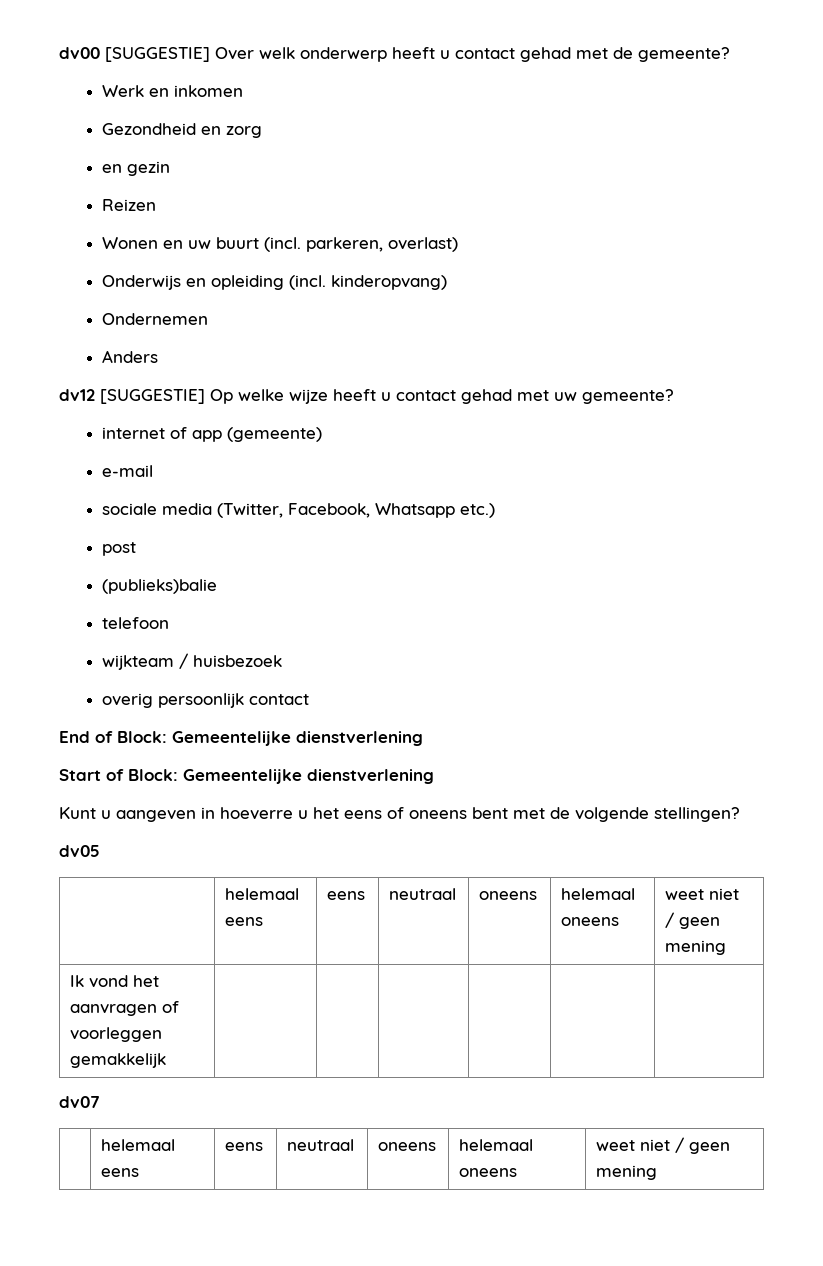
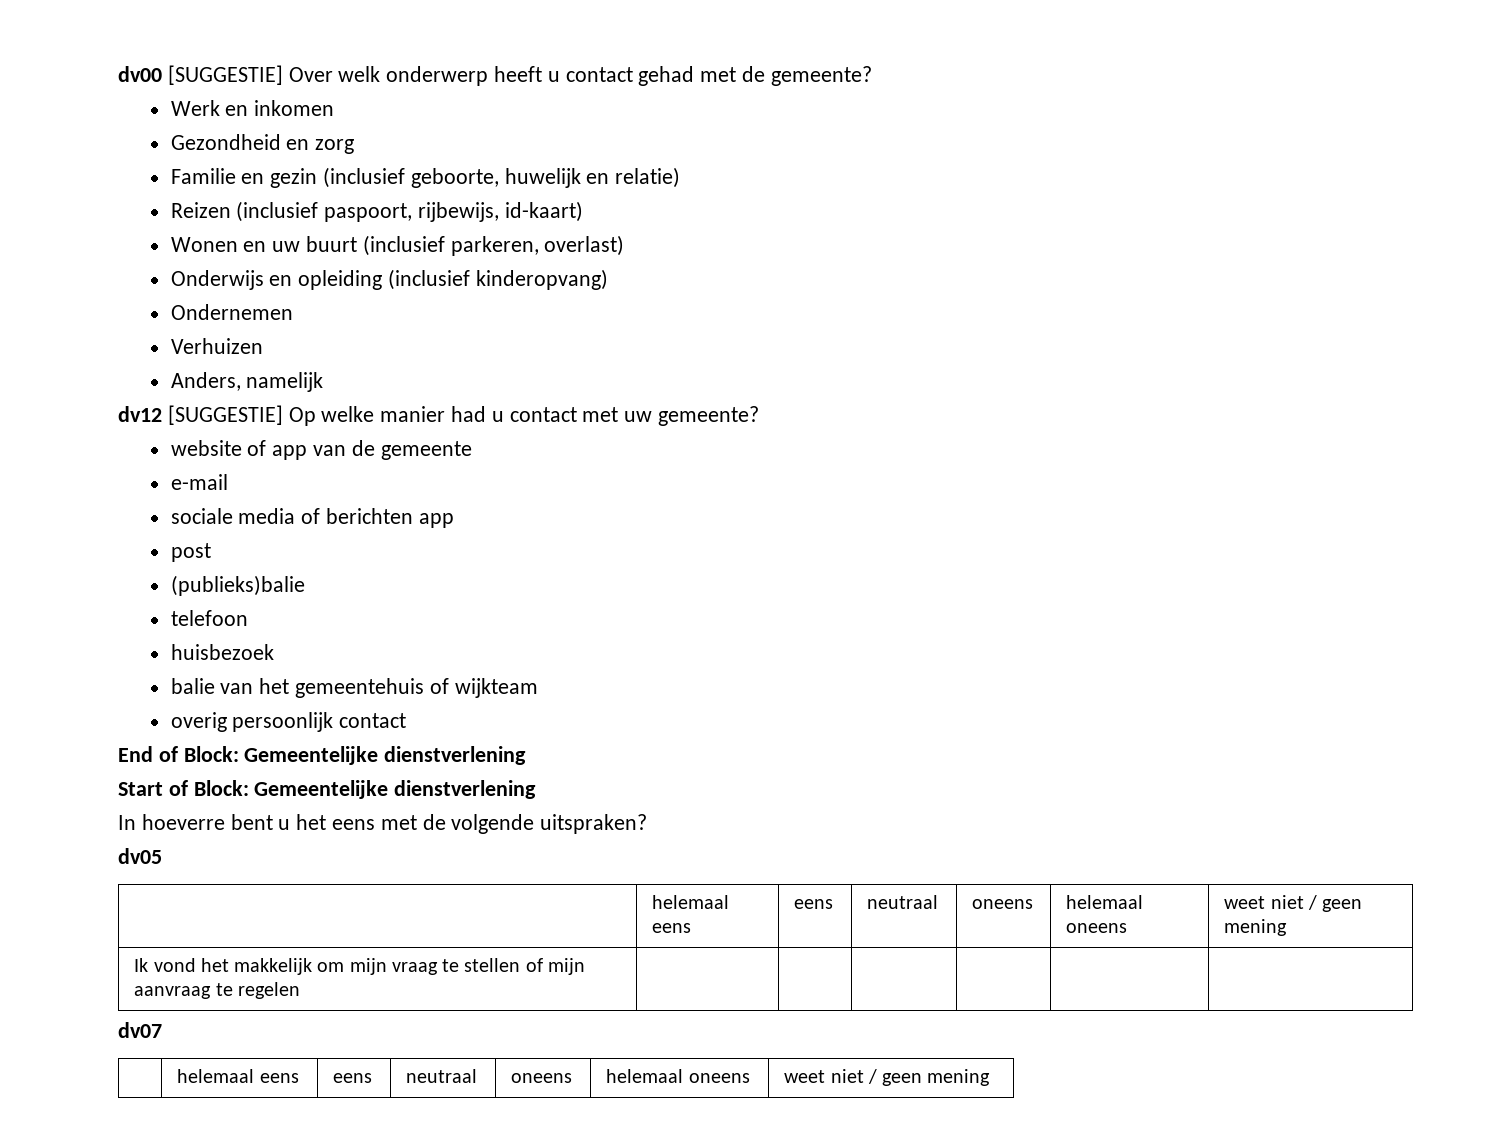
(263, 132) none -> [170,168,236,184] Familie
[102,199,157,211] // Reizen -> [323,167,681,188] [170,201,583,222] (inclusief geboorte, huwelijk en relatie) // Reizen (inclusief paspoort, rijbewijs, id-kaart)
[264,237,302,252] (incl. -> [362,235,445,256] (inclusief
[289,275,327,290] (incl. -> [388,269,471,290] (inclusief
[102,350,159,363] Anders -> [170,338,263,354] [170,372,324,392] Verhuizen // Anders, namelijk
[289,389,512,404] wijze heeft u contact gehad -> [380,406,577,422] manier had u contact
[102,427,166,439] internet -> [170,440,242,456] website
[227,427,323,442] (gemeente) -> [313,440,472,460] van de gemeente
[217,503,496,518] (Twitter, Facebook, Whatsapp etc.) -> [301,508,454,528] of berichten app
(170, 623) none -> [170,644,274,660] [170,678,449,698] huisbezoek // balie van het gemeentehuis of
[179,653,283,669] / huisbezoek -> (538, 688) none
[59,807,508,822] Kunt u aangeven in hoeverre u het eens of oneens bent -> [118,814,376,830] In hoeverre bent u het eens
[654,807,740,822] stellingen? -> [540,814,648,834] uitspraken?
[70,1001,180,1016] [70,1027,163,1042] [70,1053,167,1068] aanvragen of voorleggen gemakkelijk -> [234,958,586,975] [134,982,300,999] makkelijk om mijn vraag te stellen of mijn aanvraag te regelen

